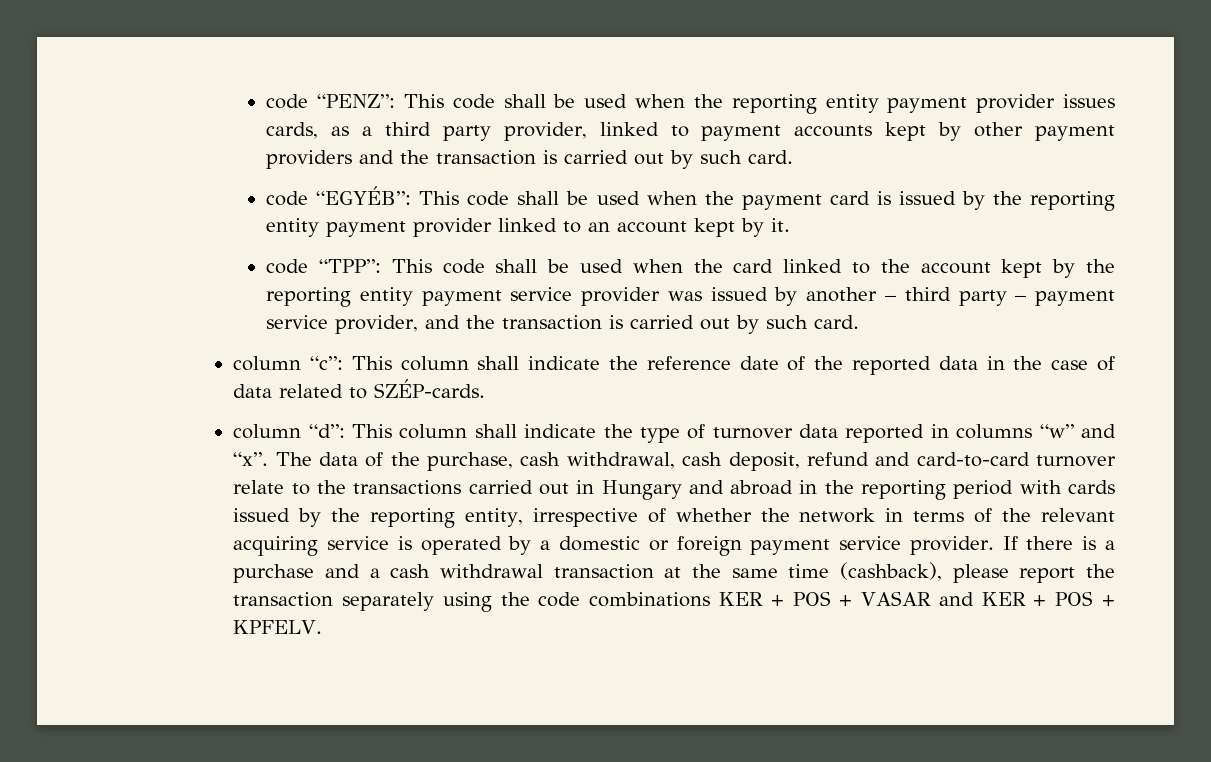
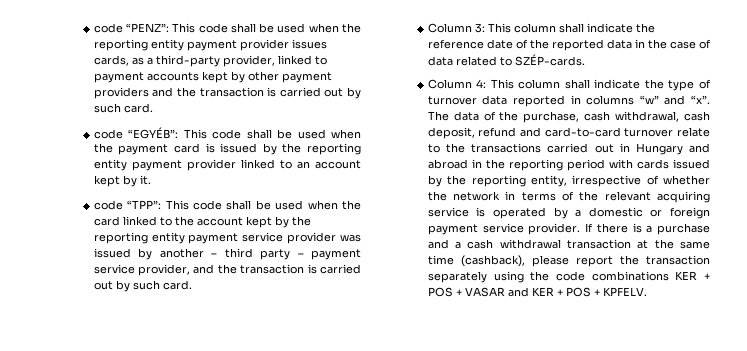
[384,122,491,141] third party -> [155,55,220,67] third-party
[233,356,344,371] column “c”: -> [427,23,485,33] Column 3:
[233,424,345,439] column “d”: -> [427,79,487,89] Column 4:

